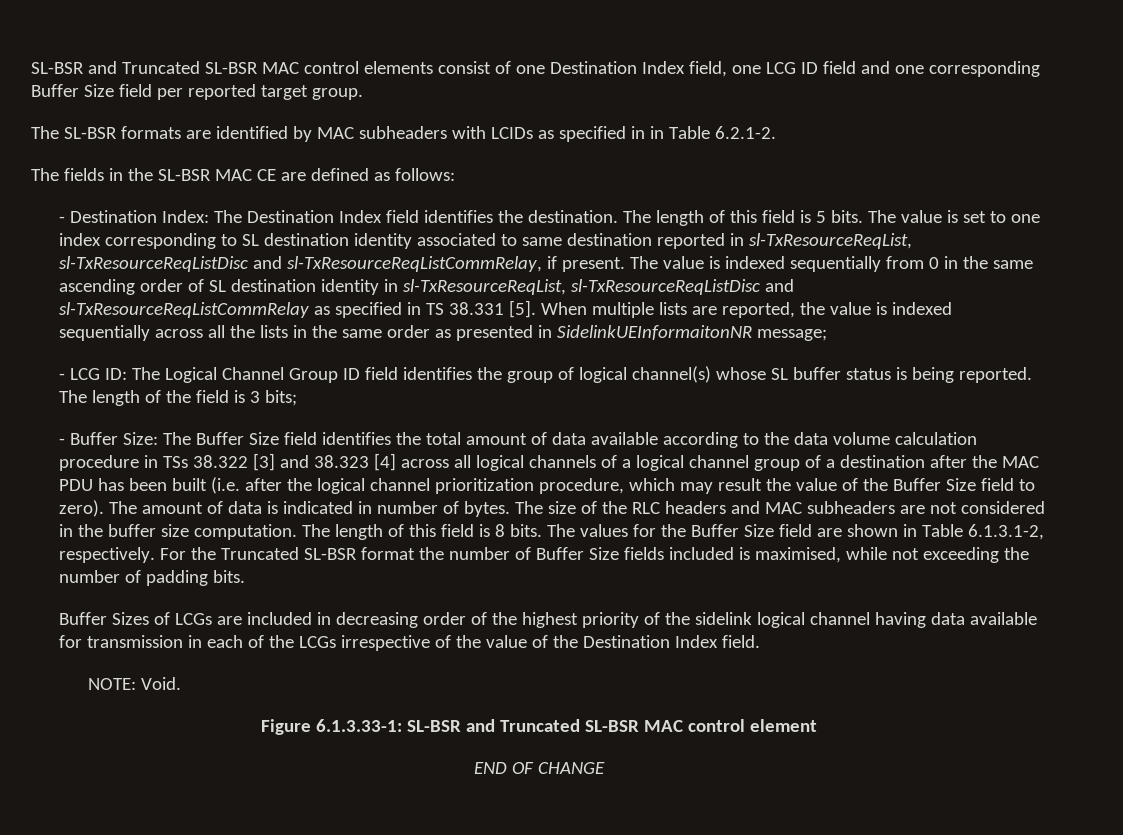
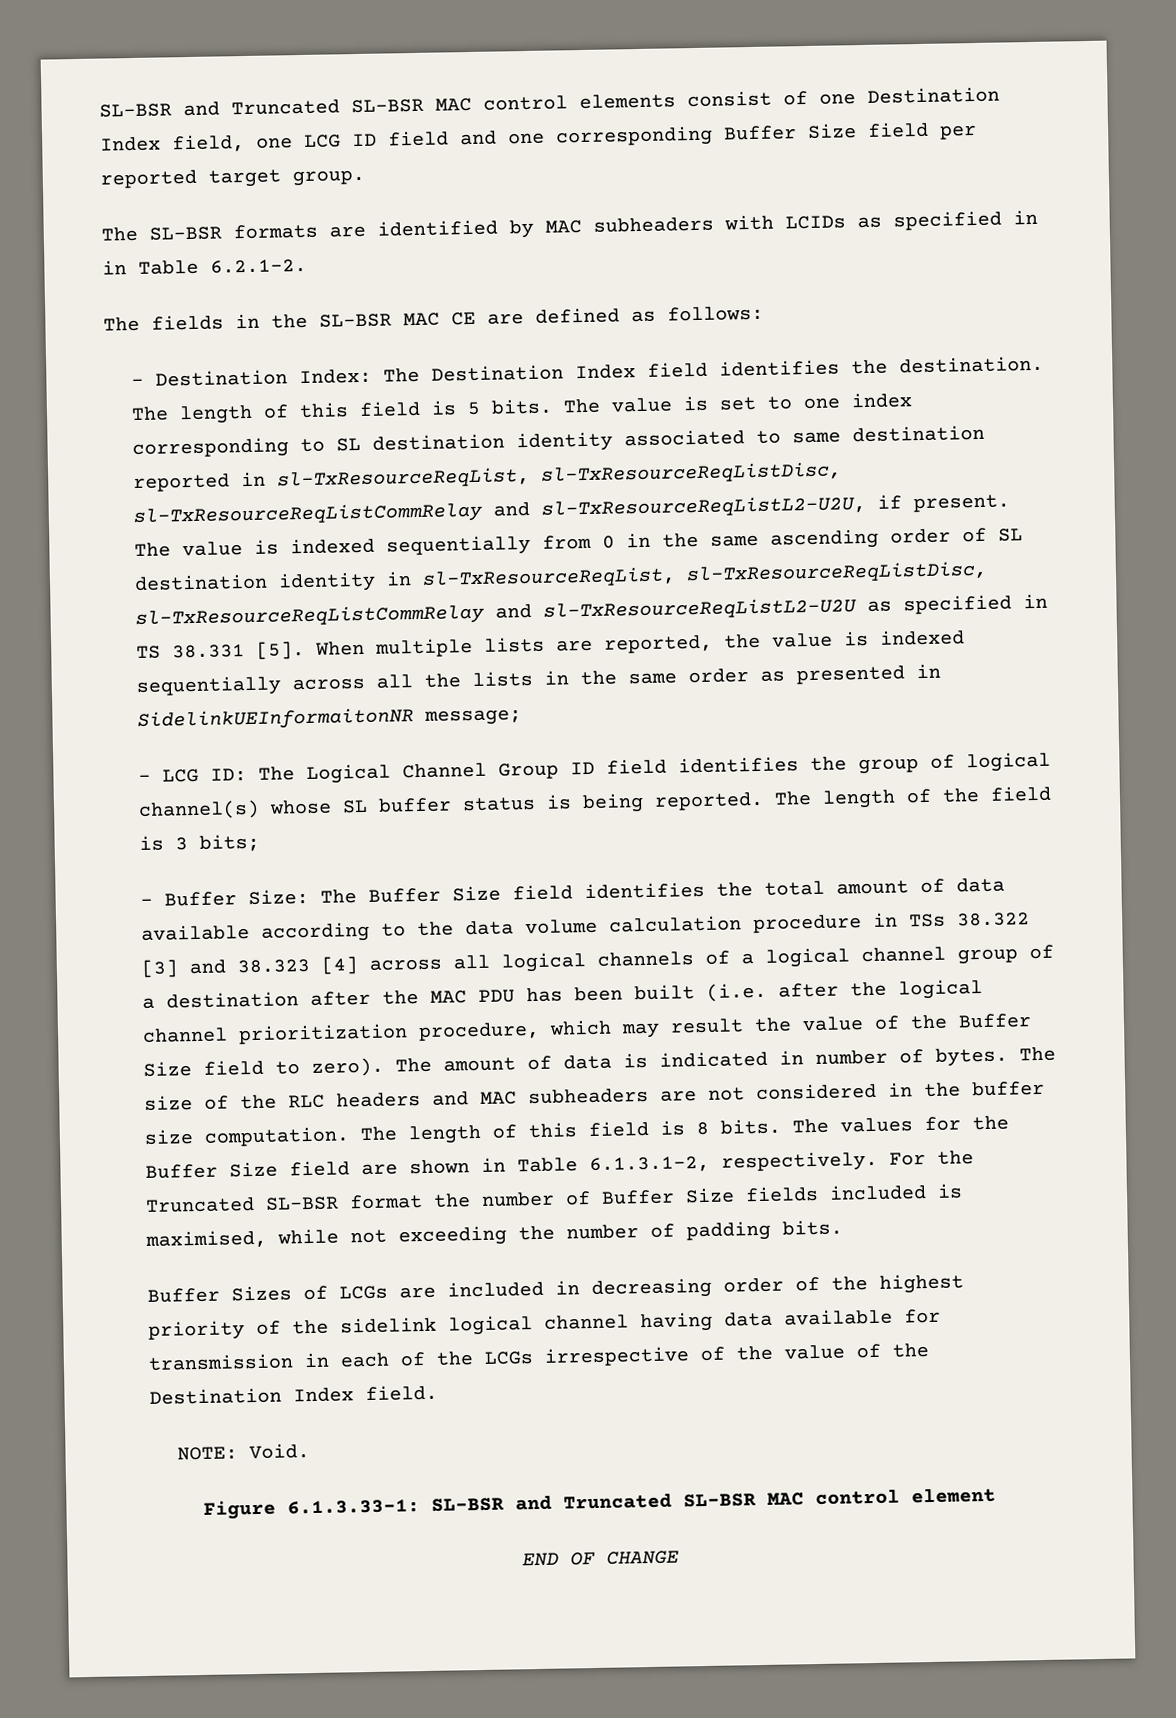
[59,256,543,272] sl-TxResourceReqListDisc and sl-TxResourceReqListCommRelay, -> [540,461,842,485] [132,495,866,528] sl-TxResourceReqListDisc, sl-TxResourceReqListCommRelay and sl-TxResourceReqListL2-U2U,
[571,279,795,295] [59,302,310,318] sl-TxResourceReqListDisc and sl-TxResourceReqListCommRelay -> [685,560,988,585] [134,597,857,630] sl-TxResourceReqListDisc, sl-TxResourceReqListCommRelay and sl-TxResourceReqListL2-U2U

